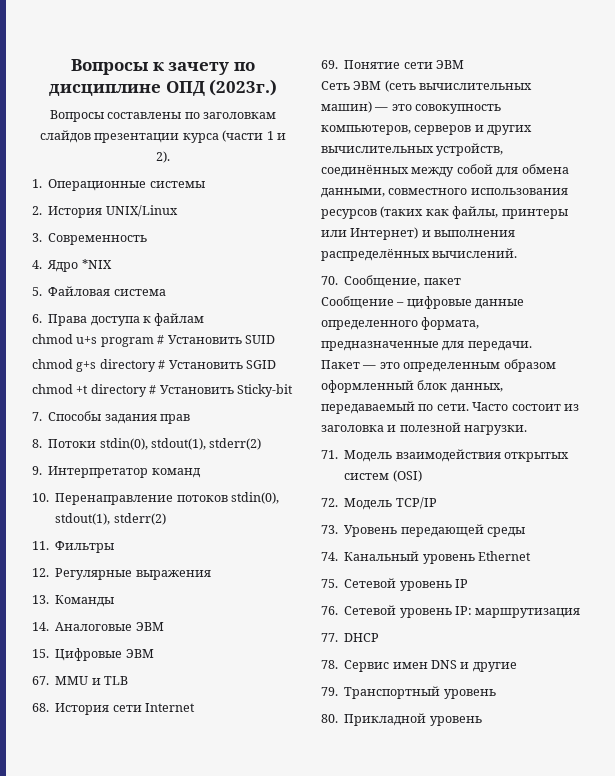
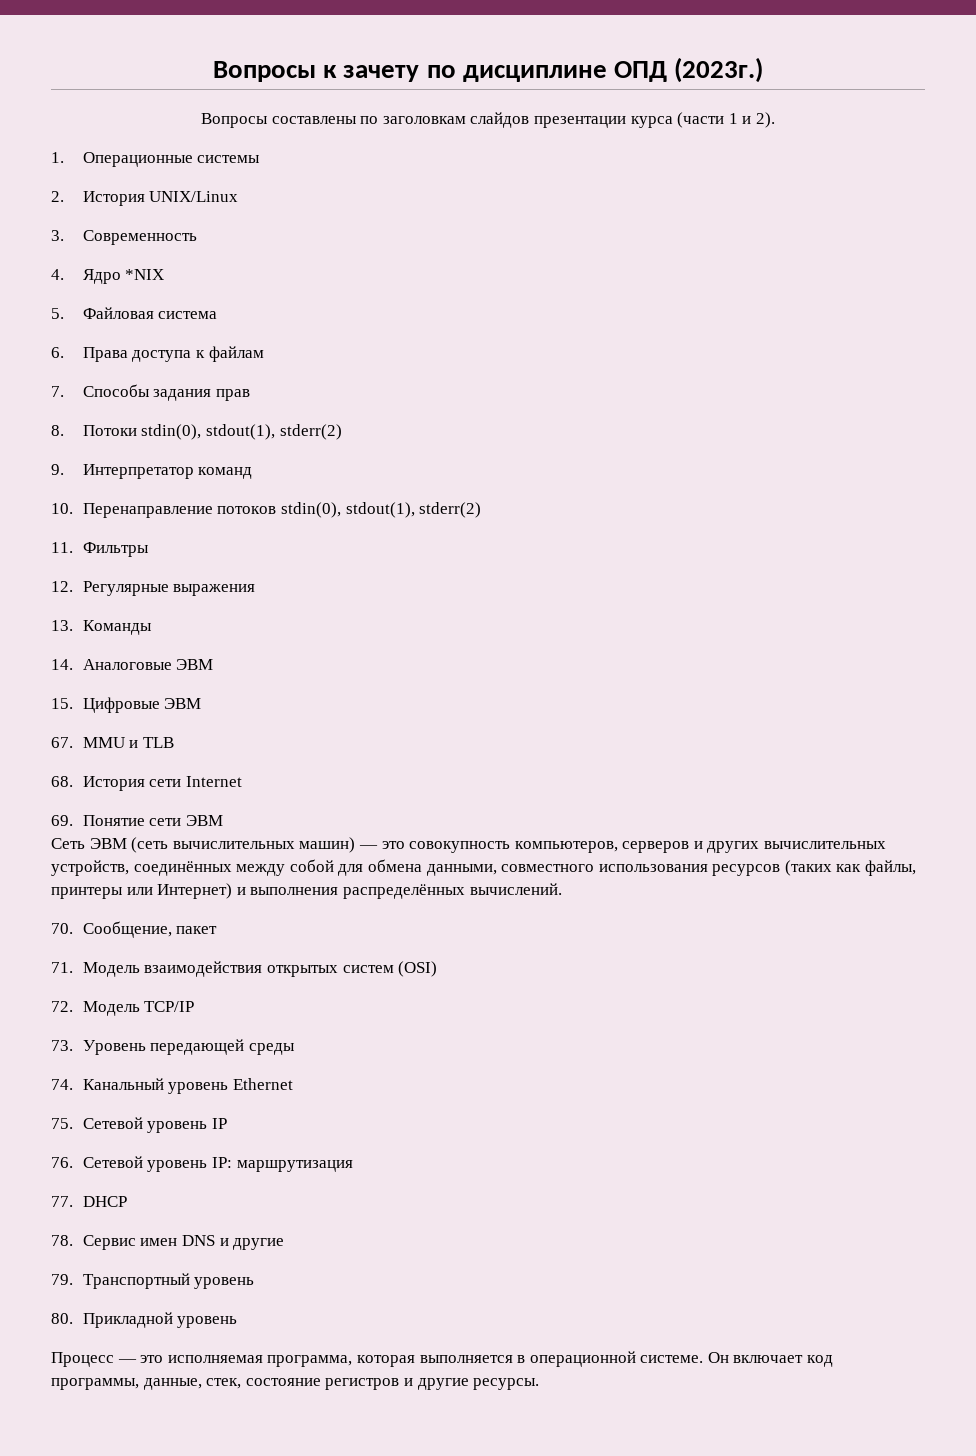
[32,334,275,347] [32,359,276,372] [32,384,293,397] // chmod u+s program # Установить SUID // chmod g+s directory # Установить SGID // chmod +t directory # Установить Sticky-bit -> (264, 354) none
[321,296,525,309] [321,317,480,330] [321,341,532,351] [321,359,556,372] [321,380,503,393] [321,401,579,414] [321,422,528,435] // Сообщение – цифровые данные определенного формата, предназначенные для передачи. // Пакет — это определенным образом оформленный блок данных, передаваемый по сети. Часто состоит из заголовка и полезной нагрузки. -> (218, 930) none
(482, 721) none -> [51,1351,834,1367] [51,1378,540,1390] // Процесс — это исполняемая программа, которая выполняется в операционной системе. Он включает код программы, данные, стек, состояние регистров и другие ресурсы.

